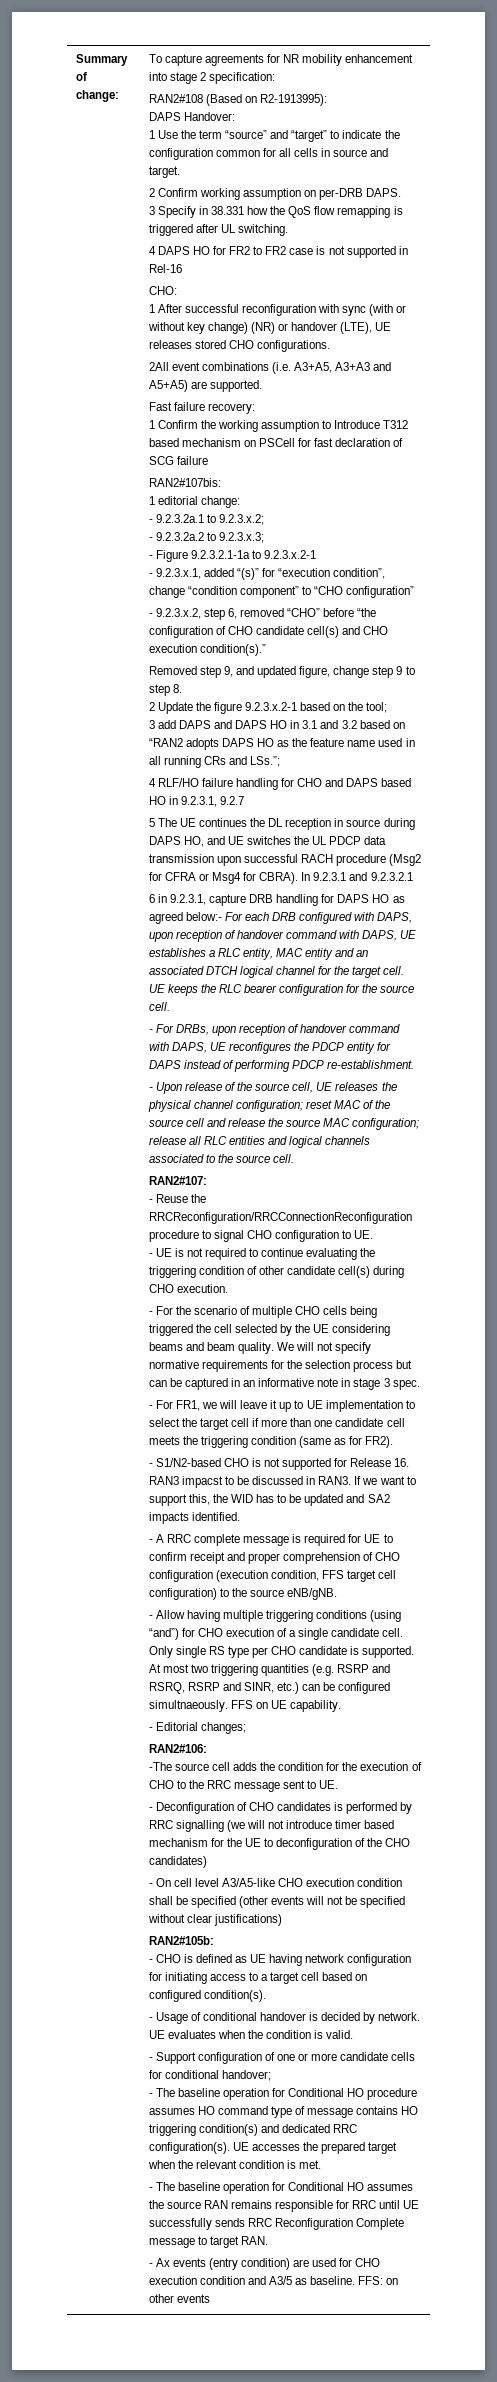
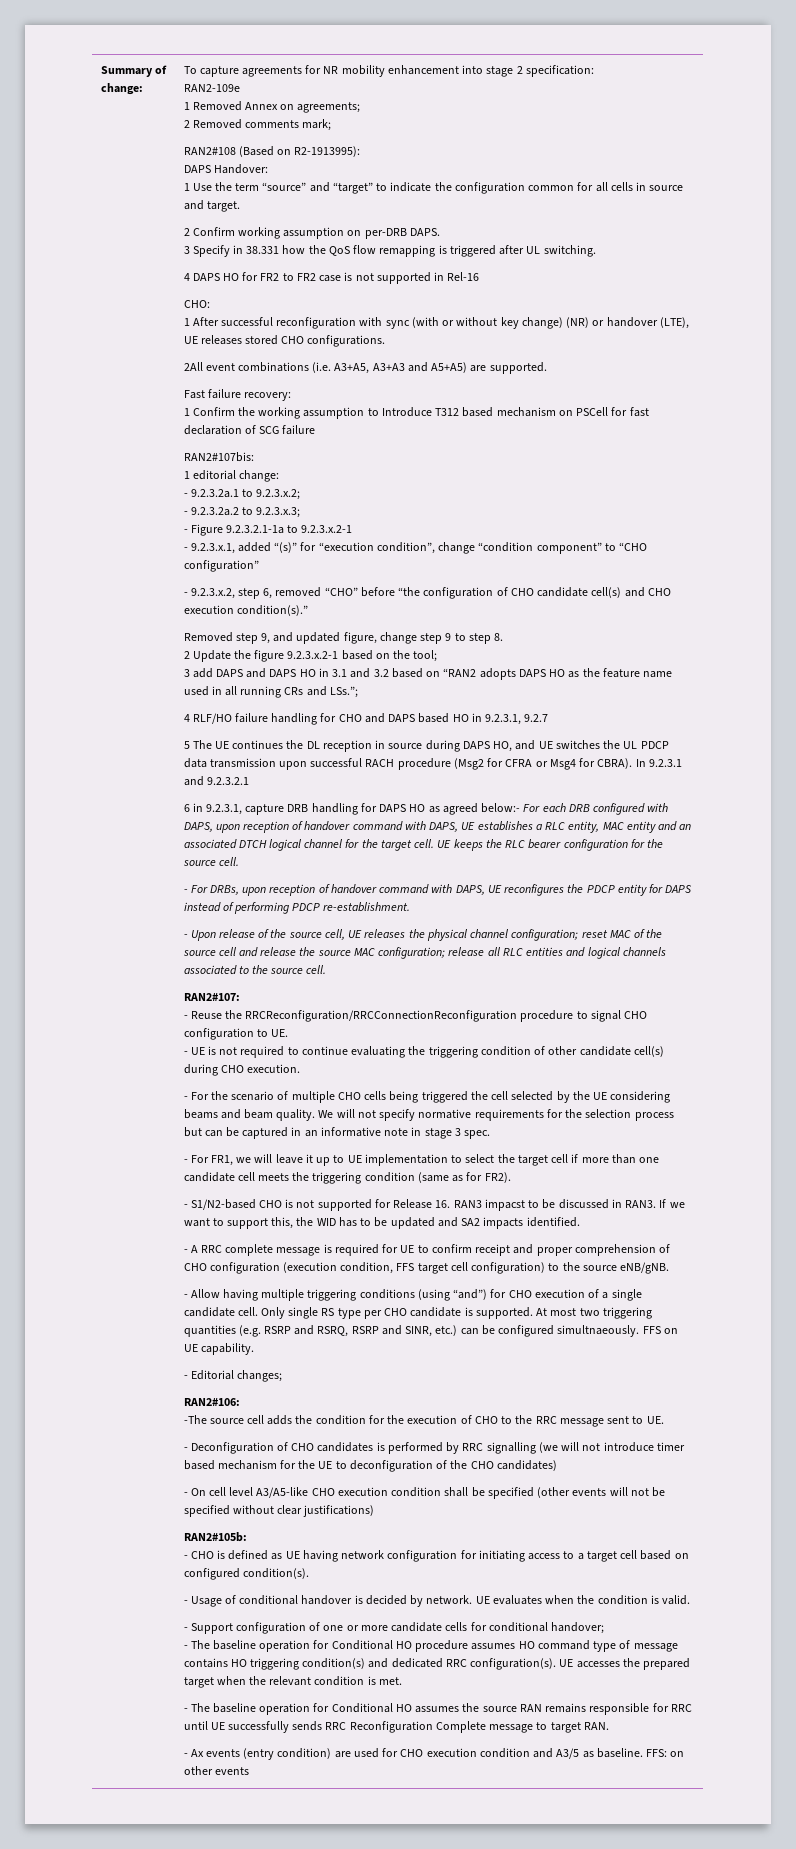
(275, 78) none -> [183,84,240,92] [183,101,361,113] [183,119,332,131] // RAN2-109e // 1 Removed Annex on agreements; // 2 Removed comments mark;

